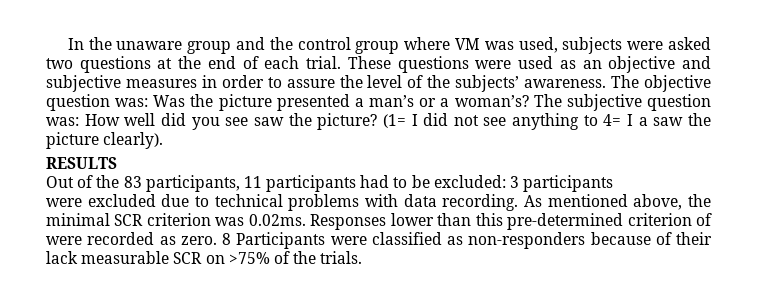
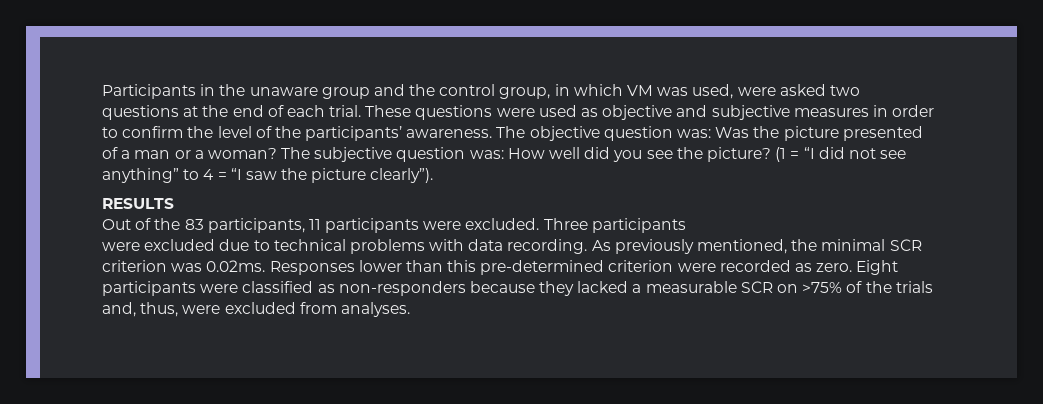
[67,38,84,50] In -> [102,84,216,99] Participants in
[355,37,451,54] group where -> [499,84,623,99] group, in which
[562,37,623,54] subjects -> (734, 91) none
[582,60,602,69] an -> (599, 112) none
[286,79,335,88] assure -> [122,126,184,138] confirm
[455,75,520,92] subjects’ -> [305,126,403,141] participants’
[354,95,415,107] a man’s -> [102,147,171,159] of a man
[454,95,529,107] woman’s? -> [207,148,277,159] woman?
[253,117,284,126] saw -> (673, 154) none
[382,113,648,130] (1= I did not see anything to 4= I a -> [775,147,907,162] [102,168,242,183] (1 = “I did not see anything” to 4 = “I
[103,132,164,149] clearly). -> [370,168,434,183] clearly”).
[360,175,520,188] had to be excluded: 3 -> [423,218,588,230] were excluded. Three
[547,194,683,210] mentioned above, -> [614,239,788,254] previously mentioned,
[696,213,712,226] of -> (674, 266) none
[222,232,326,249] 8 Participants -> [856,260,899,275] [102,281,196,296] Eight participants
[655,232,712,245] [46,251,78,264] of their lack -> [539,281,642,296] they lacked a
[320,251,363,264] trials. -> [895,281,933,293] [102,302,410,317] trials and, thus, were excluded from analyses.

